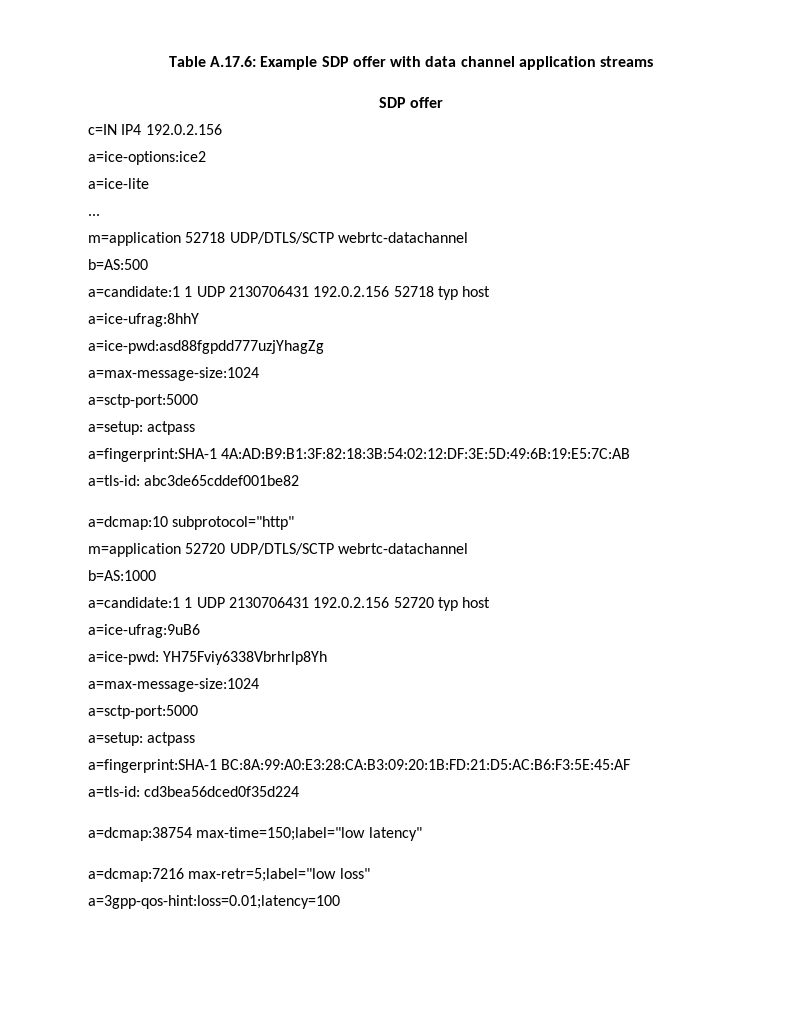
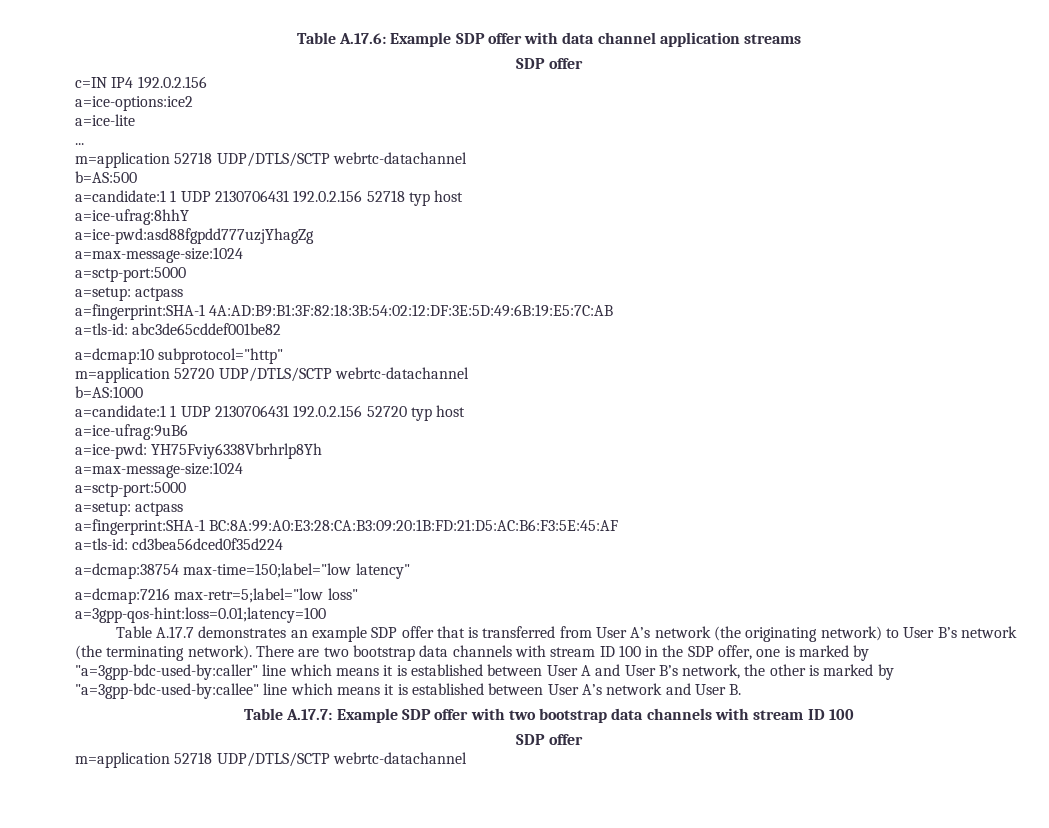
(340, 902) none -> [115,626,1017,642] [75,645,870,661] [75,664,894,680] [75,683,742,699] [243,708,855,723] [516,734,583,745] [75,752,467,768] // Table A.17.7 demonstrates an example SDP offer that is transferred from User A’s network (the originating network) to User B’s network (the terminating network). There are two bootstrap data channels with stream ID 100 in the SDP offer, one is marked by "a=3gpp-bdc-used-by:caller" line which means it is established between User A and User B’s network, the other is marked by "a=3gpp-bdc-used-by:callee" line which means it is established between User A’s network and User B. // Table A.17.7: Example SDP offer with two bootstrap data channels with stream ID 100 // SDP offer // m=application 52718 UDP/DTLS/SCTP webrtc-datachannel

